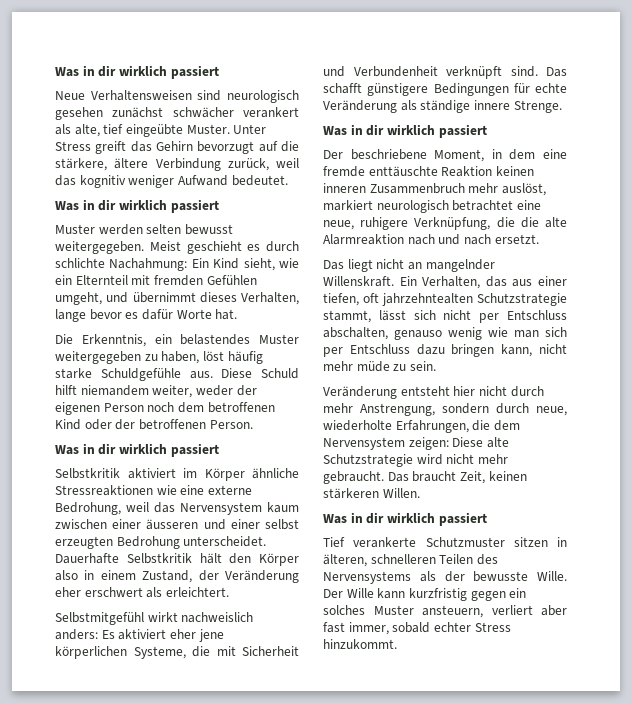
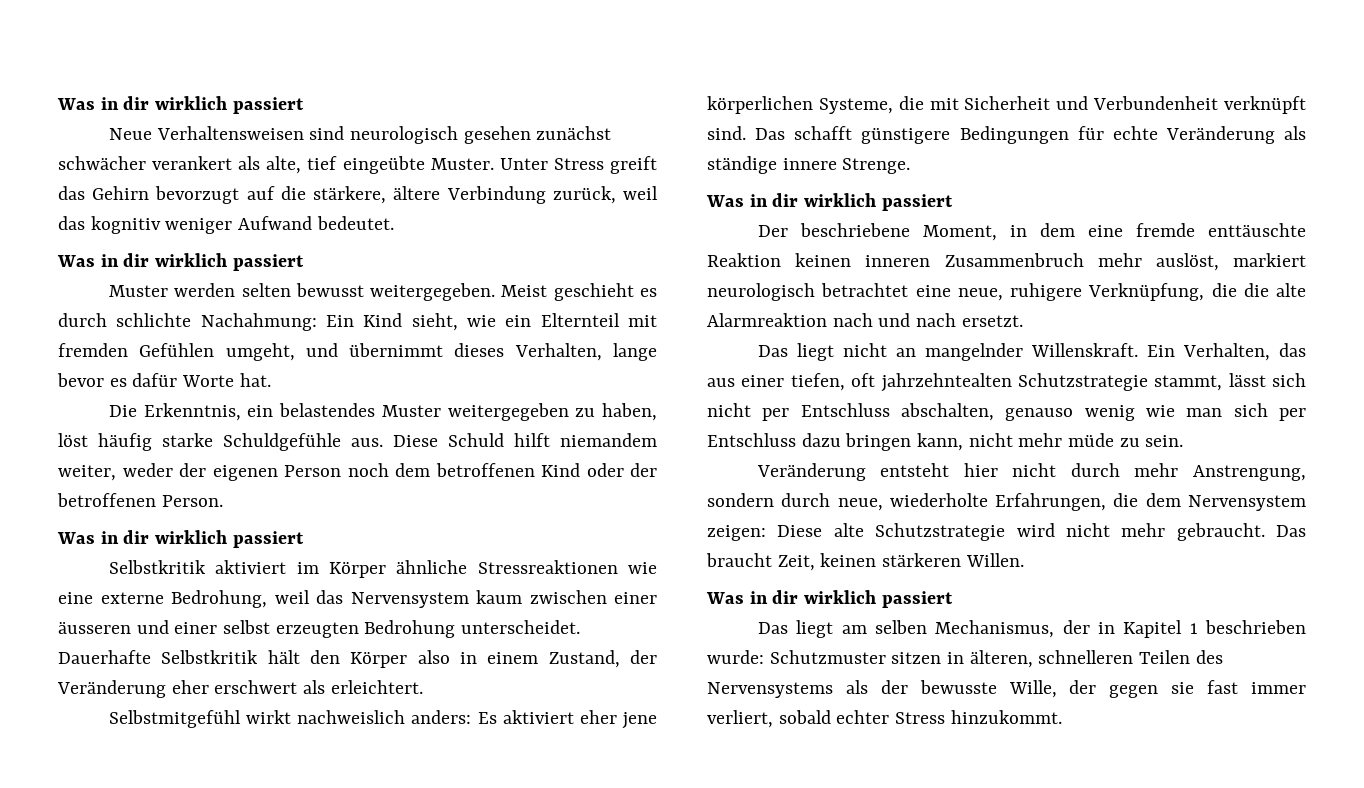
[323,537,417,548] Tief verankerte -> [757,620,1306,638] [707,650,764,664] Das liegt am selben Mechanismus, der in Kapitel 1 beschrieben wurde:
[537,571,567,581] [323,588,527,601] [323,605,567,618] [323,622,389,635] Wille. Der Wille kann kurzfristig gegen ein solches Muster ansteuern, verliert aber fast immer, -> [1008,680,1306,698] [707,710,773,728] Wille, der gegen sie fast immer verliert,

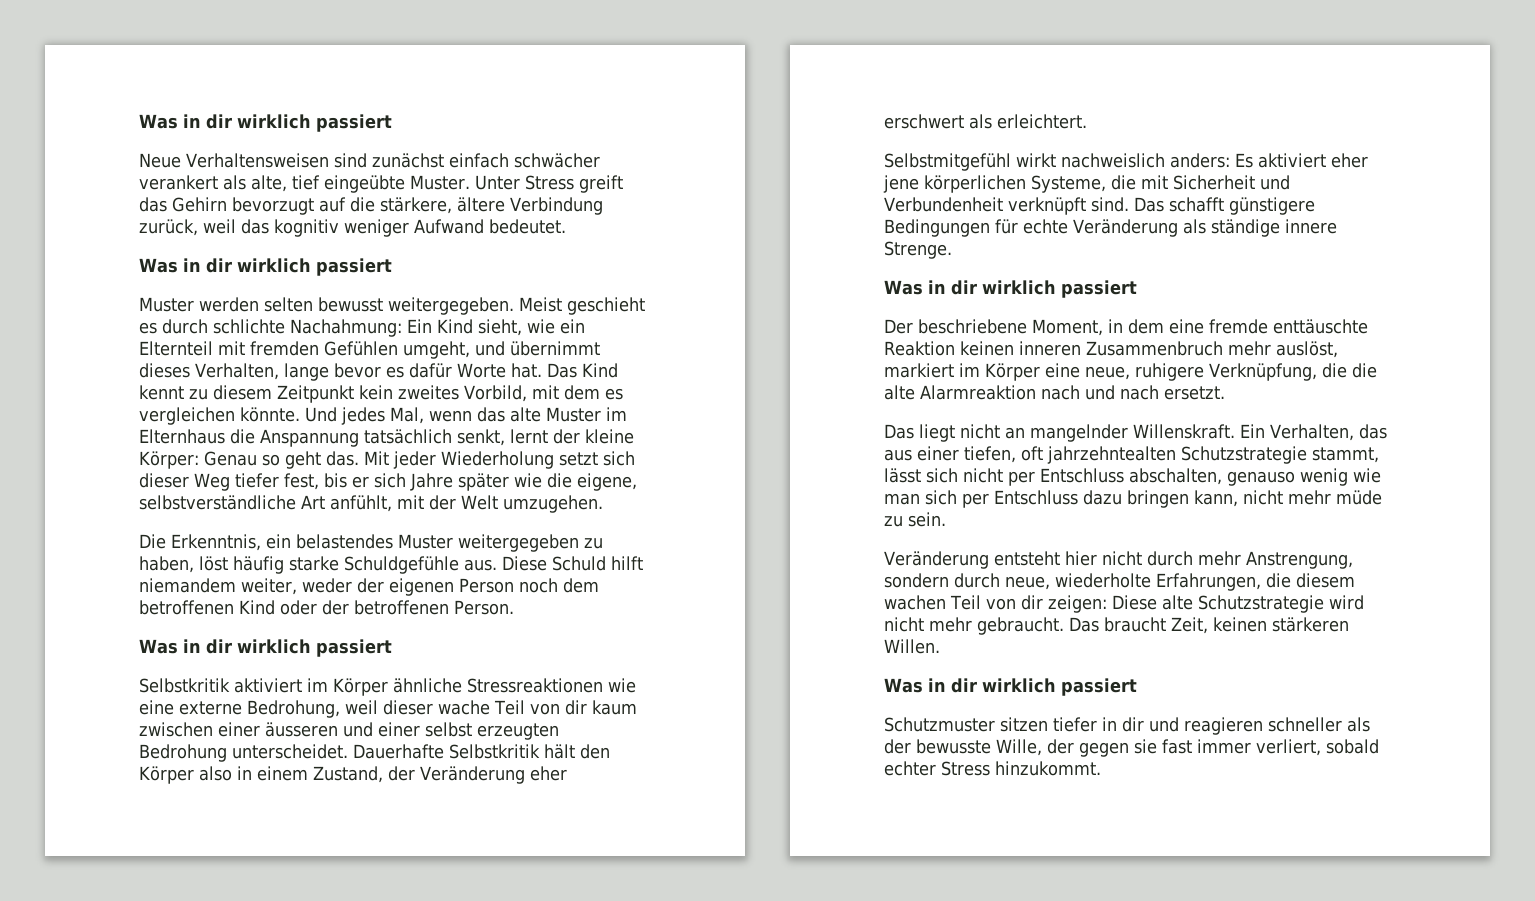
[349,126,612,144] neurologisch gesehen zunächst -> [371,153,509,168] zunächst einfach
(271, 380) none -> [546,363,618,378] [139,385,623,403] [139,407,627,425] [139,429,634,447] [139,451,635,469] [139,473,637,491] [139,495,603,513] Das Kind kennt zu diesem Zeitpunkt kein zweites Vorbild, mit dem es vergleichen könnte. Und jedes Mal, wenn das alte Muster im Elternhaus die Anspannung tatsächlich senkt, lernt der kleine Körper: Genau so geht das. Mit jeder Wiederholung setzt sich dieser Weg tiefer fest, bis er sich Jahre später wie die eigene, selbstverständliche Art anfühlt, mit der Welt umzugehen.
[316,590,469,608] das Nervensystem -> [383,700,587,715] dieser wache Teil von dir
[707,283,909,301] neurologisch betrachtet -> [959,363,1040,381] im Körper
[1145,493,1306,511] dem Nervensystem -> [1296,573,1355,588] [884,595,1043,610] diesem wachen Teil von dir
[757,620,1306,638] [707,650,1223,668] [707,682,833,698] Das liegt am selben Mechanismus, der in Kapitel 1 beschrieben wurde: Schutzmuster sitzen in älteren, schnelleren Teilen des Nervensystems -> [884,717,1342,735] Schutzmuster sitzen tiefer in dir und reagieren schneller

